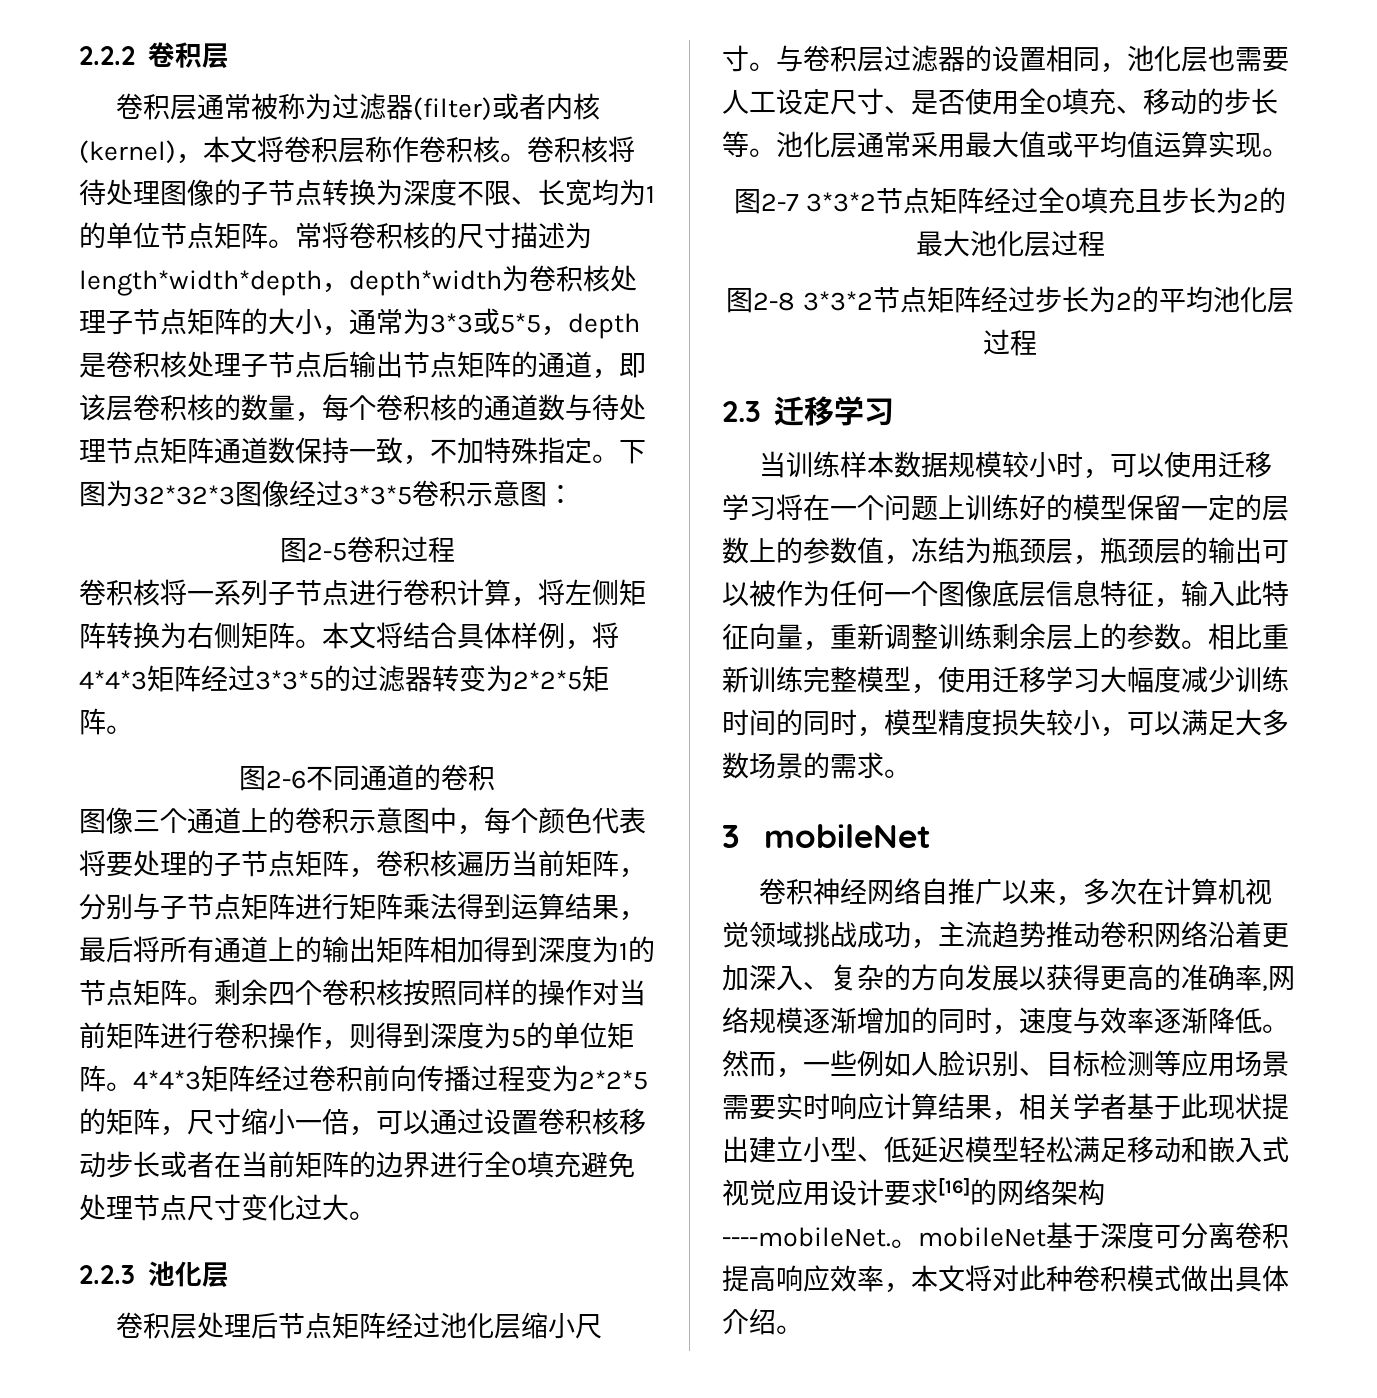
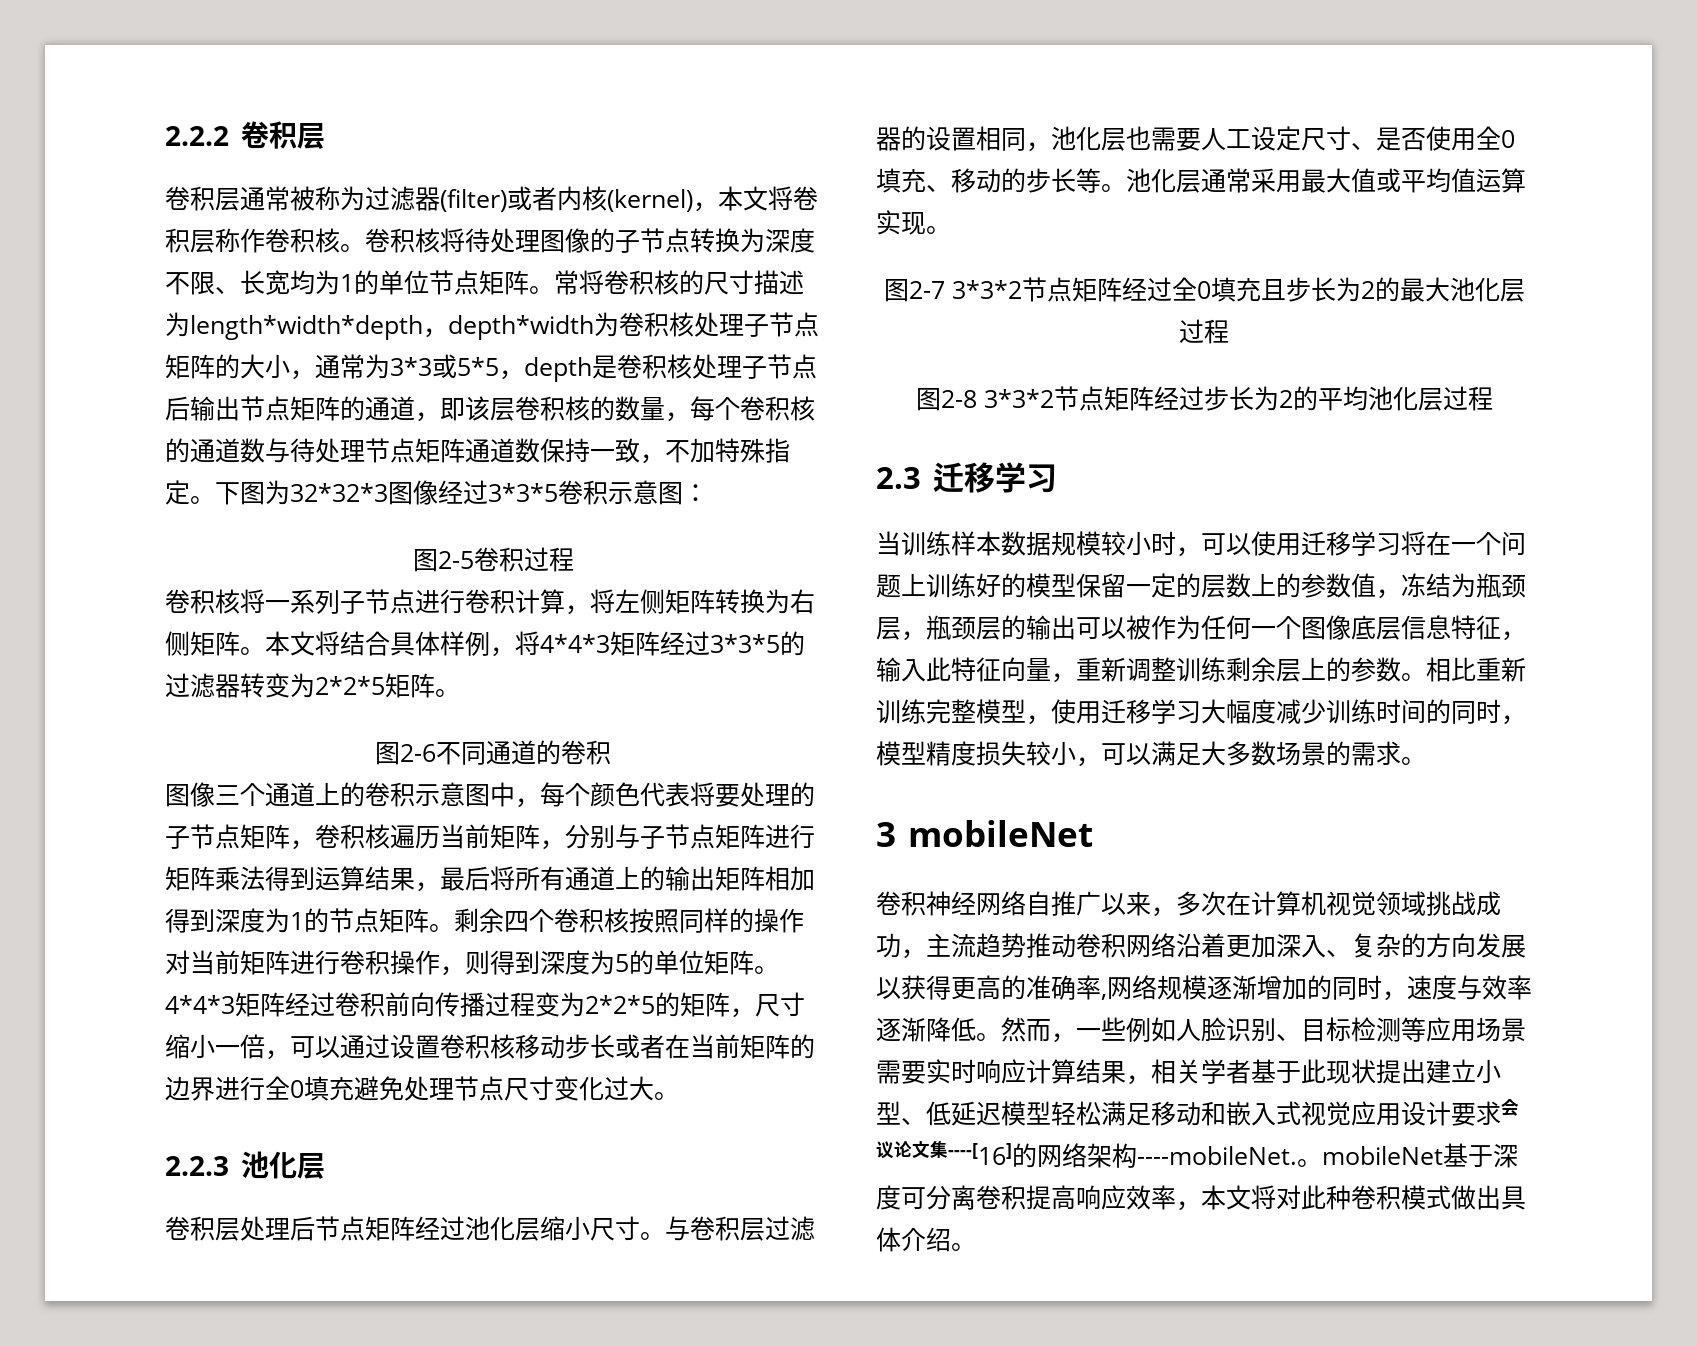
[938,1177,970,1196] [16] -> [1501,1099,1519,1116] [876,1141,1012,1165] 会议论文集----[16]

